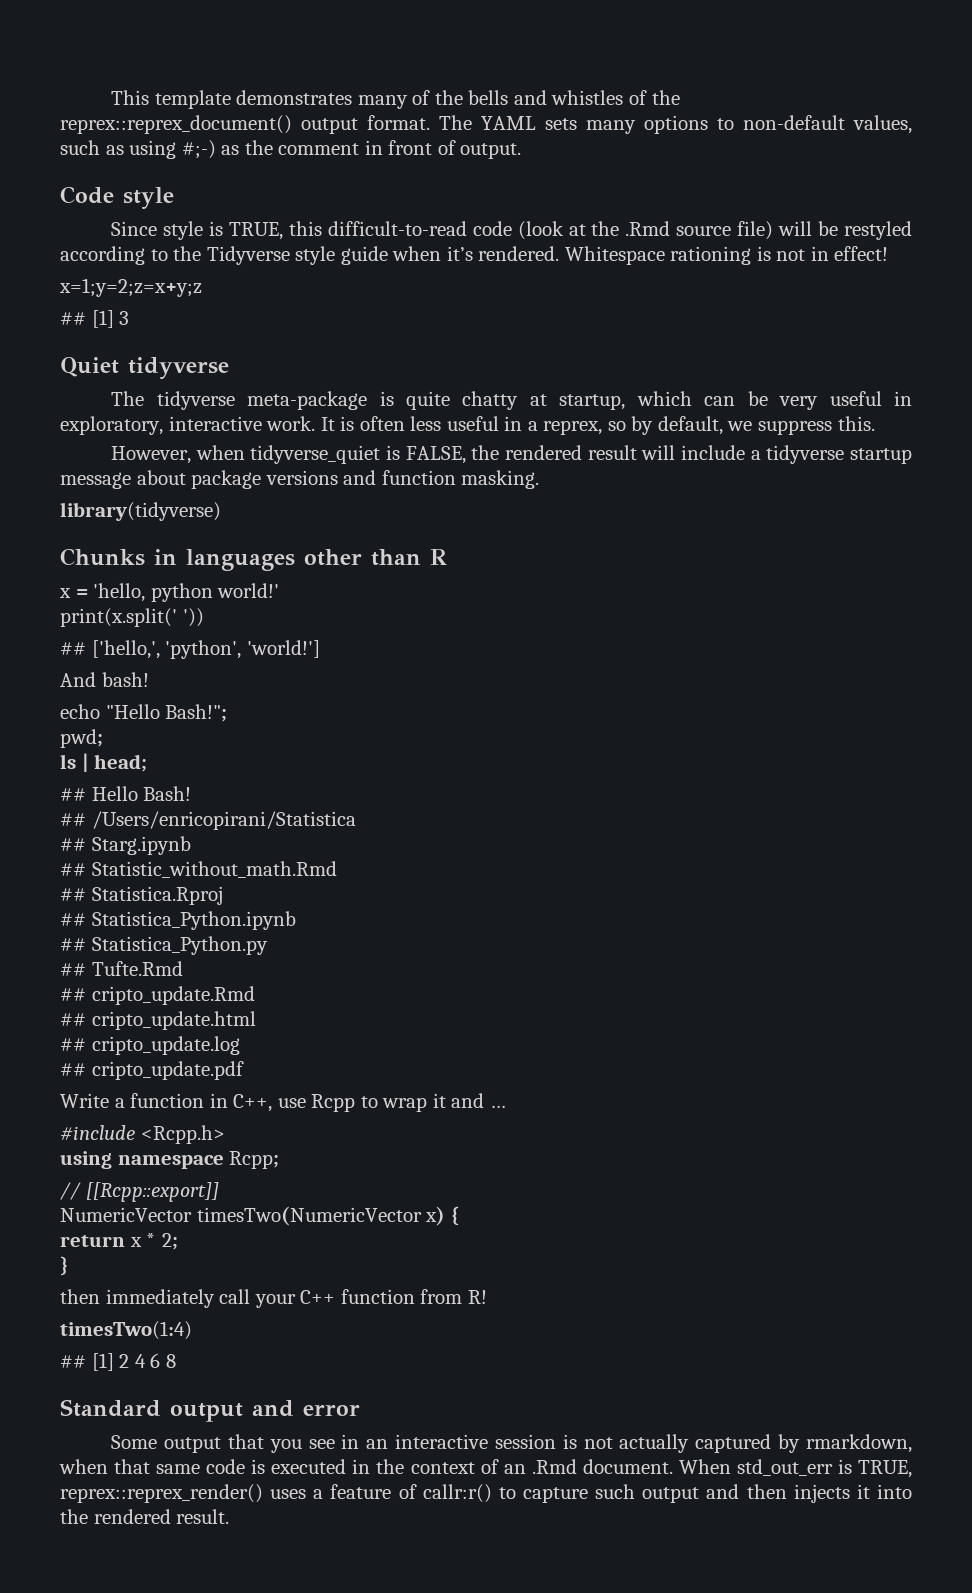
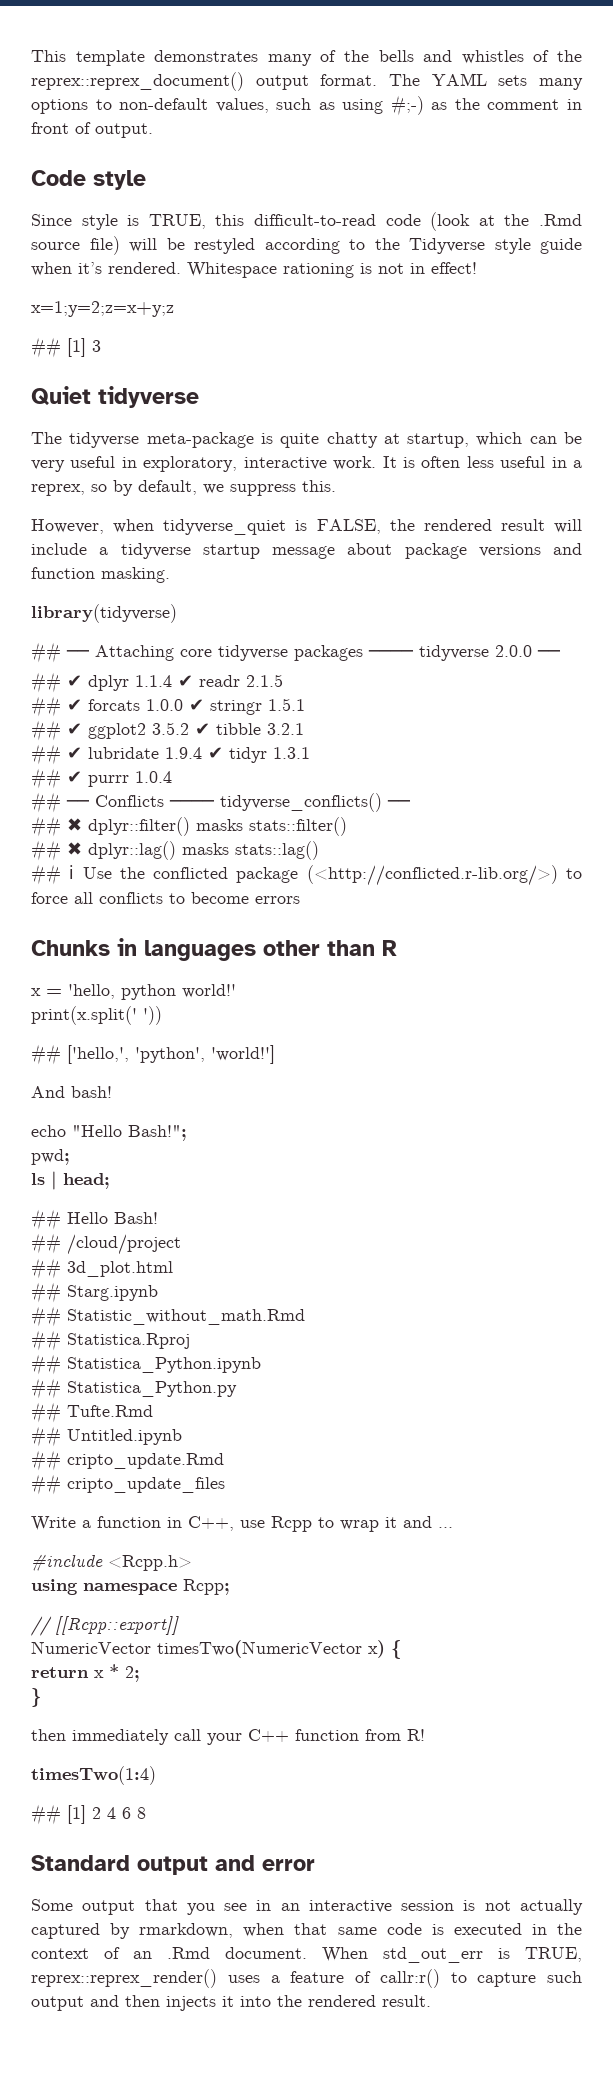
(221, 511) none -> [31,642,561,663] [31,672,283,693] [31,696,305,717] [31,720,304,741] [31,744,310,765] [31,768,172,789] [31,792,411,813] [31,816,347,837] [31,840,319,861] [31,864,583,886] [31,892,300,904] // ## ── Attaching core tidyverse packages ──── tidyverse 2.0.0 ── // ## ✔ dplyr 1.1.4 ✔ readr 2.1.5 // ## ✔ forcats 1.0.0 ✔ stringr 1.5.1 // ## ✔ ggplot2 3.5.2 ✔ tibble 3.2.1 // ## ✔ lubridate 1.9.4 ✔ tidyr 1.3.1 // ## ✔ purrr 1.0.4 // ## ── Conflicts ──── tidyverse_conflicts() ── // ## ✖ dplyr::filter() masks stats::filter() // ## ✖ dplyr::lag() masks stats::lag() // ## ℹ Use the conflicted package (<http://conflicted.r-lib.org/>) to force all conflicts to become errors
[91,811,356,830] /Users/enricopirani/Statistica -> [67,1234,181,1255] [31,1258,173,1279] /cloud/project // ## 3d_plot.html
(183, 968) none -> [31,1426,182,1447] // ## Untitled.ipynb
[91,1011,256,1030] [60,1036,240,1055] [60,1061,244,1080] cripto_update.html // ## cripto_update.log // ## cripto_update.pdf -> [67,1477,225,1493] cripto_update_files

